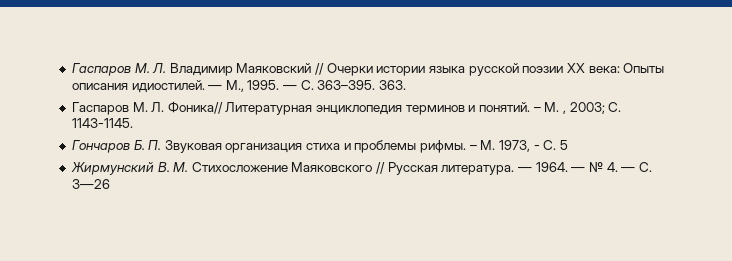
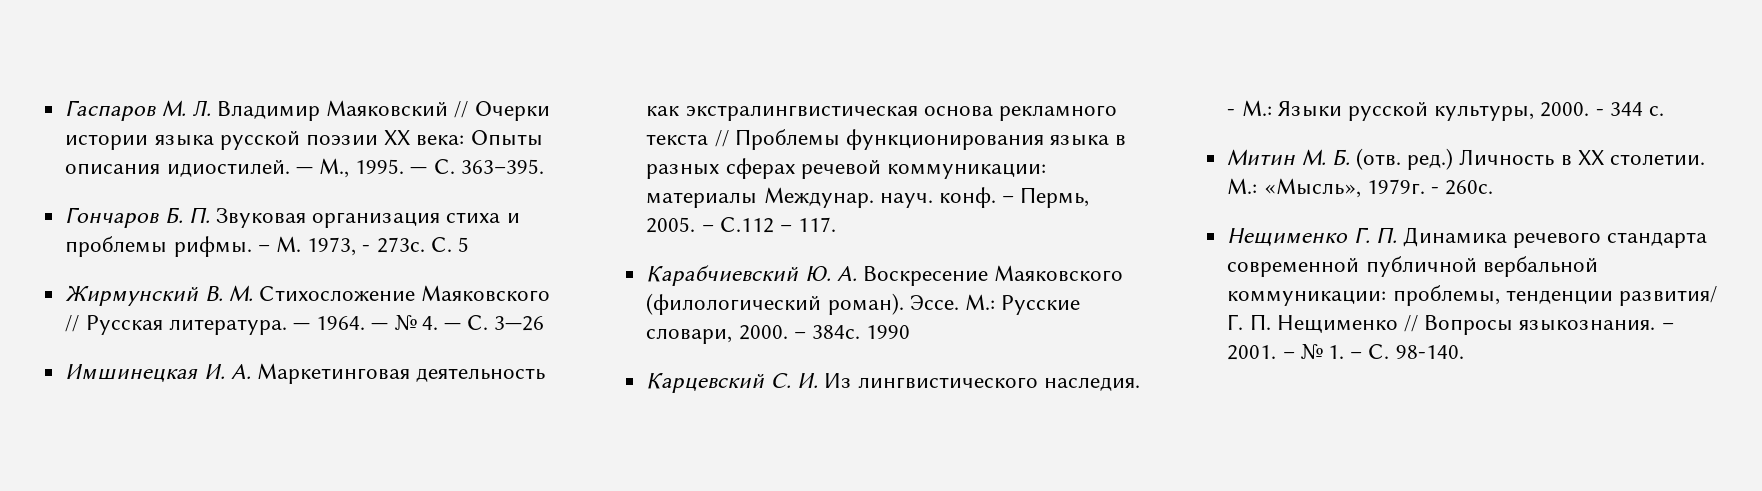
[379,80,407,90] [71,101,622,115] [71,118,133,128] 363. // Гаспаров М. Л. Фоника// Литературная энциклопедия терминов и понятий. – М. , 2003; С. 1143-1145. -> (544, 166) none
(540, 147) none -> [376,237,425,253] 273с.
(110, 184) none -> [65,363,546,384] [646,105,1117,121] [646,129,1127,150] [646,158,1046,179] [646,187,1090,208] [646,217,837,233] [646,265,1124,286] [646,293,1081,315] [646,325,911,344] [646,373,1141,393] [1227,100,1664,121] [1227,148,1705,170] [1227,178,1494,198] [1227,227,1708,248] [1227,256,1598,277] [1227,285,1717,306] [1227,314,1674,335] [1227,344,1464,360] // Имшинецкая И. А. Маркетинговая деятельность как экстралингвистическая основа рекламного текста // Проблемы функционирования языка в разных сферах речевой коммуникации: материалы Междунар. науч. конф. – Пермь, 2005. – С.112 – 117. // Карабчиевский Ю. А. Воскресение Маяковского (филологический роман). Эссе. М.: Русские словари, 2000. – 384с. 1990 // Карцевский С. И. Из лингвистического наследия. - М.: Языки русской культуры, 2000. - 344 с. // Митин М. Б. (отв. ред.) Личность в ХХ столетии. М.: «Мысль», 1979г. - 260с. // Нещименко Г. П. Динамика речевого стандарта современной публичной вербальной коммуникации: проблемы, тенденции развития/ Г. П. Нещименко // Вопросы языкознания. – 2001. – № 1. – С. 98-140.

